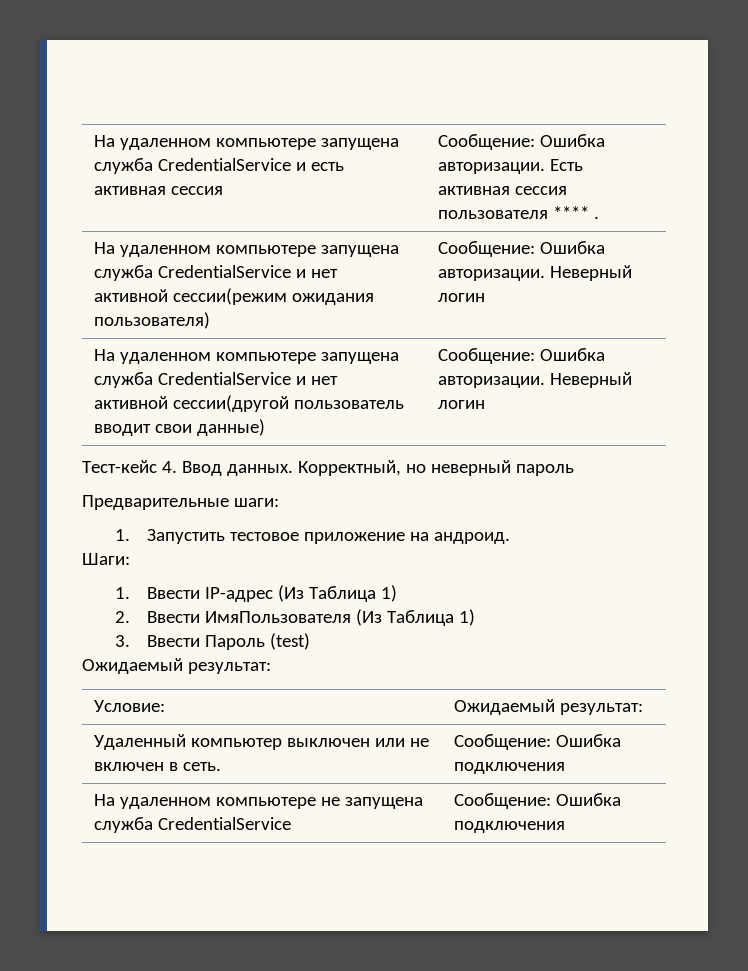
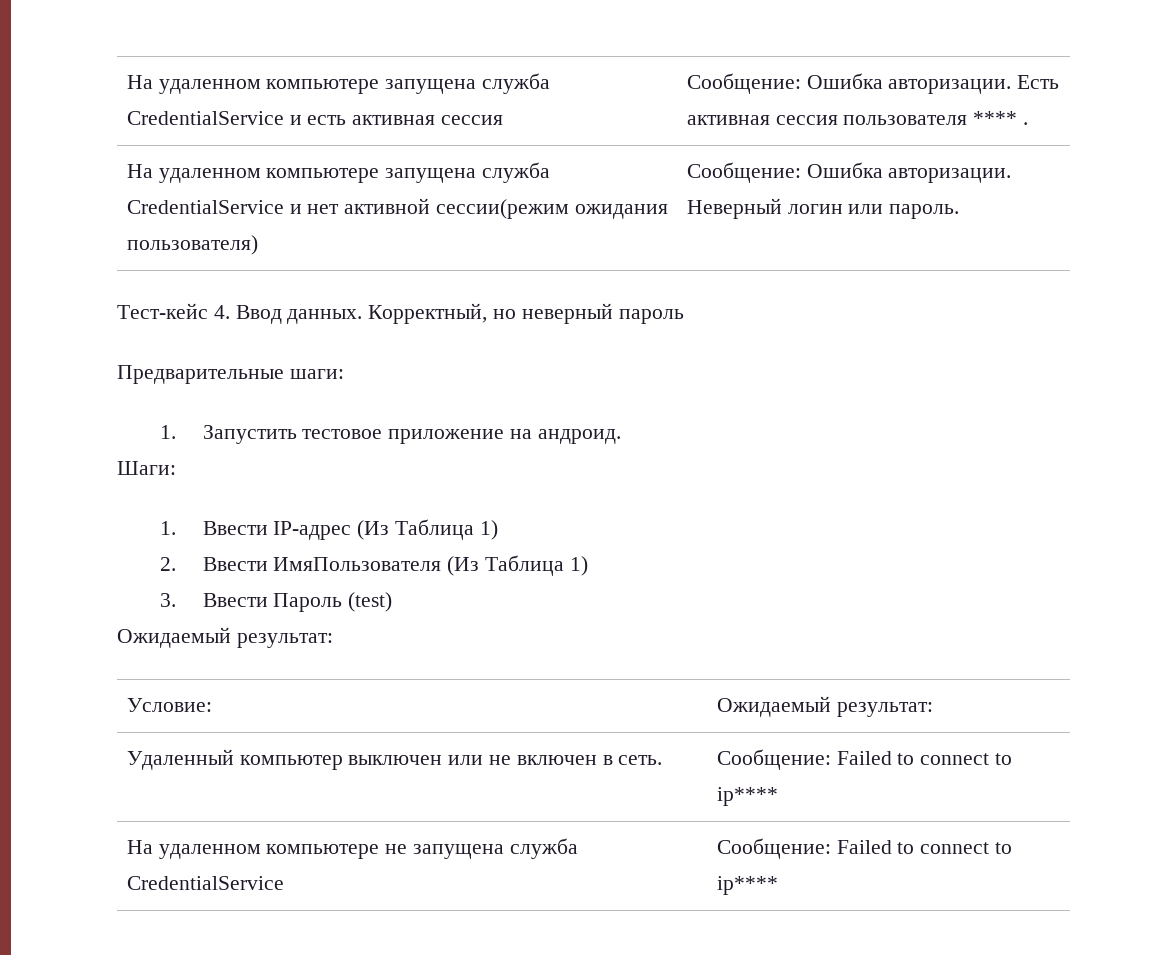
[93,349,399,364] [93,372,338,388] [93,395,404,412] [93,419,265,436] [437,348,605,364] [437,372,632,388] [437,400,485,409] // На удаленном компьютере запущена служба CredentialService и нет активной сессии(другой пользователь вводит свои данные) | Сообщение: Ошибка авторизации. Неверный логин -> [848,204,960,219] или пароль.
[555,734,621,747] [453,762,565,774] Ошибка подключения -> [836,751,1012,765] [716,787,778,806] Failed to connect to ip****
[555,793,621,806] [453,821,565,833] Ошибка подключения -> [836,840,1012,854] [716,876,778,895] Failed to connect to ip****

